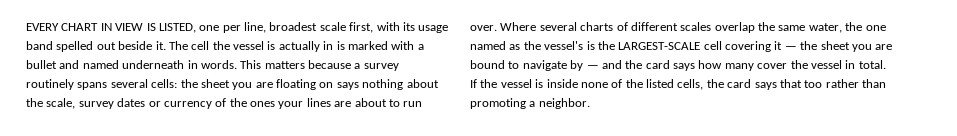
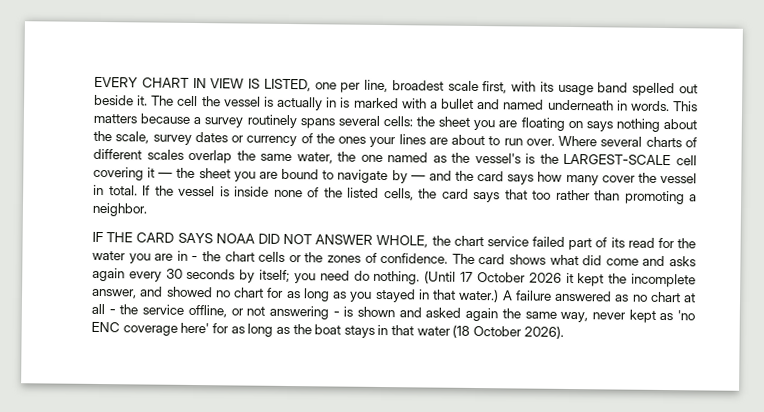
(590, 103) none -> [92,231,696,251] [92,250,697,267] [92,267,696,288] [92,286,696,303] [91,303,695,323] [91,321,564,339] // IF THE CARD SAYS NOAA DID NOT ANSWER WHOLE, the chart service failed part of its read for the water you are in - the chart cells or the zones of confidence. The card shows what did come and asks again every 30 seconds by itself; you need do nothing. (Until 17 October 2026 it kept the incomplete answer, and showed no chart for as long as you stayed in that water.) A failure answered as no chart at all - the service offline, or not answering - is shown and asked again the same way, never kept as 'no ENC coverage here' for as long as the boat stays in that water (18 October 2026).

